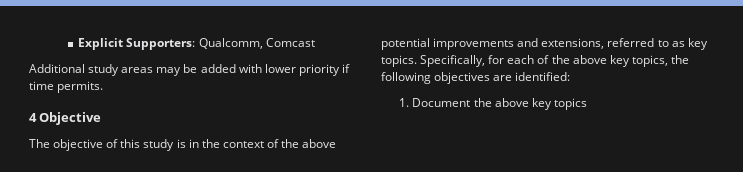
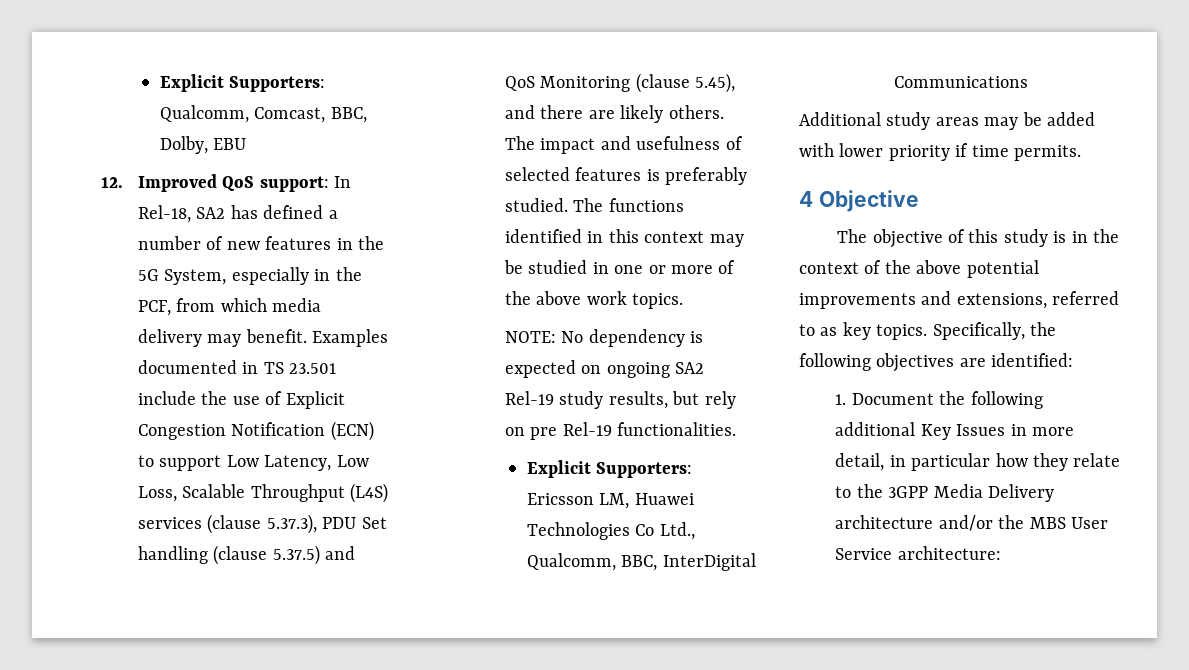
[265,38,315,47] Comcast -> [254,107,367,123] [159,136,247,154] [101,174,352,192] [137,205,338,223] [137,236,384,250] [137,267,362,285] [137,298,322,316] [137,329,389,347] [137,360,337,374] [137,391,345,409] [137,421,374,441] [137,455,369,471] [137,483,389,503] [137,514,387,534] [137,545,356,565] [504,73,736,93] [504,105,724,123] [504,136,743,154] [504,167,748,185] [504,198,684,212] [504,229,744,247] [503,260,736,274] [504,291,684,309] [504,329,704,347] [504,360,705,378] [504,391,736,409] [504,422,737,440] [526,460,693,478] [526,493,694,509] [526,522,695,540] [526,553,756,571] [893,76,1028,88] Comcast, BBC, Dolby, EBU // 12. Improved QoS support: In Rel-18, SA2 has defined a number of new features in the 5G System, especially in the PCF, from which media delivery may benefit. Examples documented in TS 23.501 include the use of Explicit Congestion Notification (ECN) to support Low Latency, Low Loss, Scalable Throughput (L4S) services (clause 5.37.3), PDU Set handling (clause 5.37.5) and QoS Monitoring (clause 5.45), and there are likely others. The impact and usefulness of selected features is preferably studied. The functions identified in this context may be studied in one or more of the above work topics. // NOTE: No dependency is expected on ongoing SA2 Rel-19 study results, but rely on pre Rel-19 functionalities. // Explicit Supporters: Ericsson LM, Huawei Technologies Co Ltd., Qualcomm, BBC, InterDigital Communications
[488,55,668,67] for each of the above key topics, -> (1025, 331) none
[494,98,587,110] above key topics -> [970,391,1043,409] [835,422,1075,440] [835,453,1121,471] [835,484,1055,502] [835,515,1109,531] [835,546,1001,560] following additional Key Issues in more detail, in particular how they relate to the 3GPP Media Delivery architecture and/or the MBS User Service architecture:

